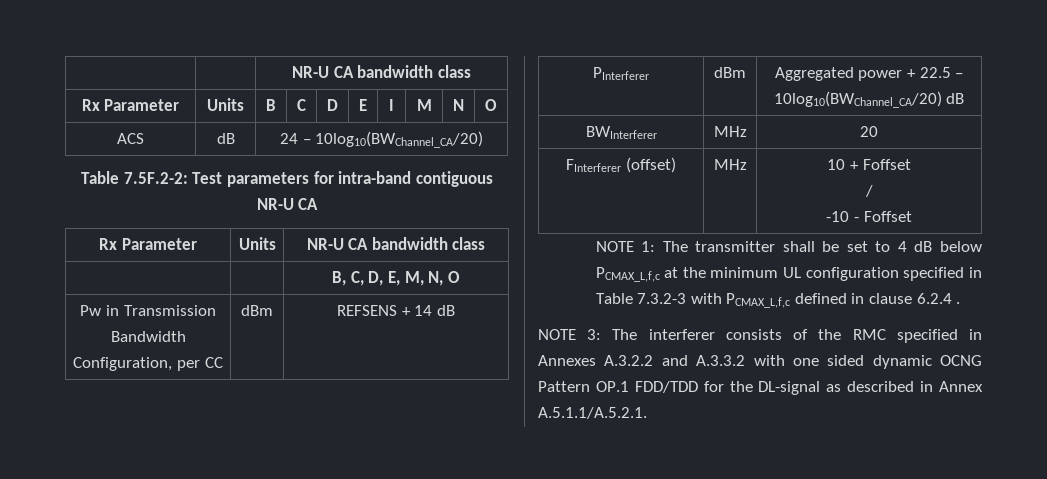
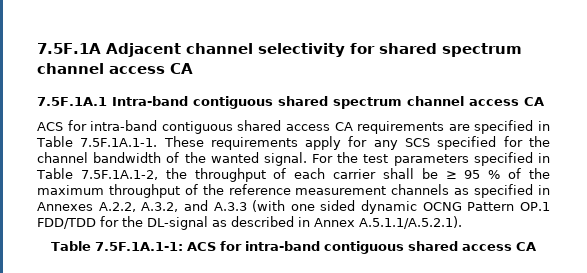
[292,65,471,78] [81,99,180,111] [207,98,244,111] [266,99,276,111] [297,99,306,111] [327,99,338,111] [359,99,367,111] [389,99,394,111] [416,99,432,111] [453,99,464,111] [485,99,497,111] [117,133,144,144] [216,133,235,144] [279,131,484,148] [81,171,493,187] [256,198,319,210] [99,238,197,250] [238,237,276,250] [306,237,486,250] [332,271,460,286] [80,305,216,316] [110,331,186,342] [73,357,223,371] [241,305,273,316] [337,305,455,316] [593,67,649,80] [714,67,746,78] [774,67,964,81] [773,91,965,108] [585,126,657,139] [713,126,747,137] [860,126,878,137] [566,157,676,173] [713,159,747,170] [827,159,911,170] [864,185,873,197] [826,211,912,222] [595,241,982,252] [595,267,982,282] [595,293,961,308] [538,329,982,343] [538,355,785,366] | | NR-U CA bandwidth class // Rx Parameter | Units | B | C | D | E | I | M | N | O // ACS | dB | 24 – 10log10(BWChannel_CA/20) // Table 7.5F.2-2: Test parameters for intra-band contiguous NR-U CA // Rx Parameter | Units | NR-U CA bandwidth class // | | B, C, D, E, M, N, O // Pw in Transmission Bandwidth Configuration, per CC | dBm | REFSENS + 14 dB // PInterferer | dBm | Aggregated power + 22.5 – 10log10(BWChannel_CA/20) dB // BWInterferer | MHz | 20 // FInterferer (offset) | MHz | 10 + Foffset // / // -10 - Foffset // NOTE 1: The transmitter shall be set to 4 dB below PCMAX_L,f,c at the minimum UL configuration specified in Table 7.3.2-3 with PCMAX_L,f,c defined in clause 6.2.4 . // NOTE 3: The interferer consists of the RMC specified in Annexes A.3.2.2 and A.3.3.2 with -> [37,43,522,57] [37,63,193,74] [37,96,544,109] [37,120,551,134] [36,136,551,150] [37,152,550,166] [36,168,550,182] [37,184,551,198] [37,200,286,212] 7.5F.1A Adjacent channel selectivity for shared spectrum channel access CA // 7.5F.1A.1 Intra-band contiguous shared spectrum channel access CA // ACS for intra-band contiguous shared access CA requirements are specified in Table 7.5F.1A.1-1. These requirements apply for any SCS specified for the channel bandwidth of the wanted signal. For the test parameters specified in Table 7.5F.1A.1-2, the throughput of each carrier shall be ≥ 95 % of the maximum throughput of the reference measurement channels as specified in Annexes A.2.2, A.3.2, and A.3.3 (with
[538,407,647,419] A.5.1.1/A.5.2.1. -> [359,216,462,229] [50,241,537,254] A.5.1.1/A.5.2.1). // Table 7.5F.1A.1-1: ACS for intra-band contiguous shared access CA

